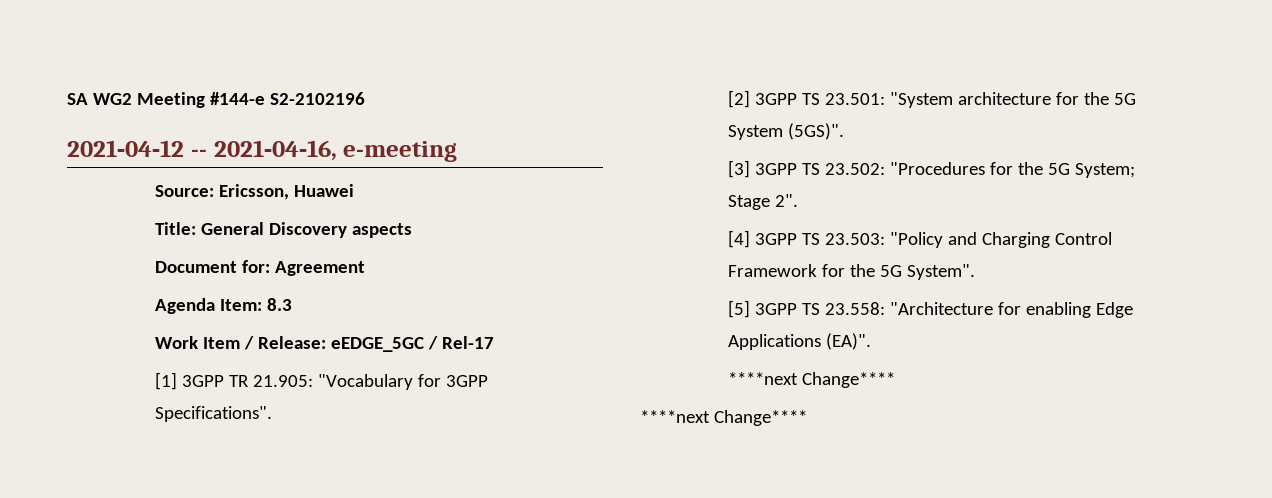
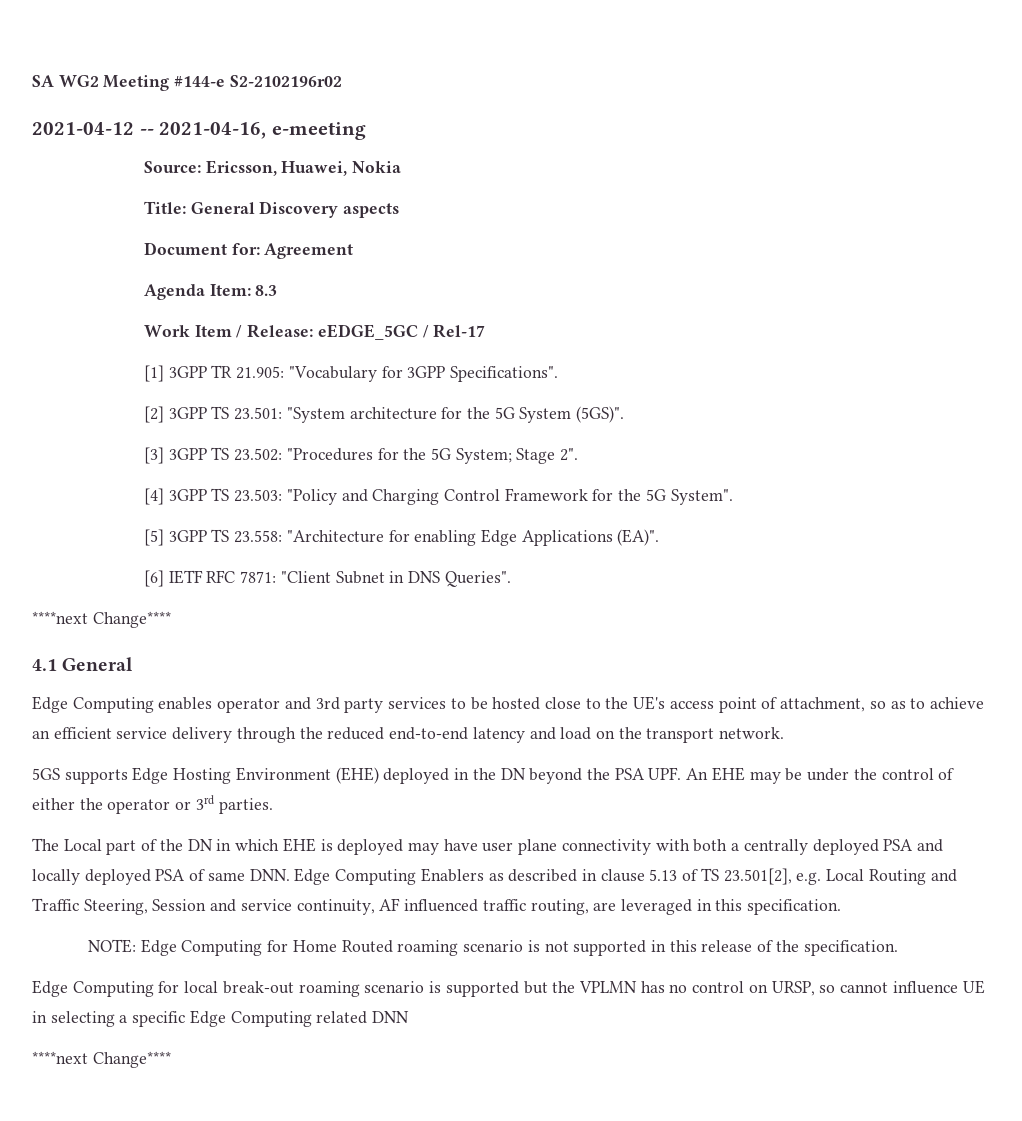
[269,92,365,105] S2-2102196 -> [229,75,342,87] S2-2102196r02
[293,184,354,197] Huawei -> [281,161,402,176] Huawei, Nokia
[727,372,895,388] ****next Change**** -> [143,570,511,587] [32,611,171,628] [32,657,134,671] [32,696,984,713] [32,727,785,743] [32,767,955,784] [32,795,273,814] [32,838,943,855] [32,868,957,885] [32,898,842,915] [87,939,898,956] [32,980,985,997] [32,1010,410,1027] [6] IETF RFC 7871: "Client Subnet in DNS Queries". // ****next Change**** // 4.1 General // Edge Computing enables operator and 3rd party services to be hosted close to the UE's access point of attachment, so as to achieve an efficient service delivery through the reduced end-to-end latency and load on the transport network. // 5GS supports Edge Hosting Environment (EHE) deployed in the DN beyond the PSA UPF. An EHE may be under the control of either the operator or 3rd parties. // The Local part of the DN in which EHE is deployed may have user plane connectivity with both a centrally deployed PSA and locally deployed PSA of same DNN. Edge Computing Enablers as described in clause 5.13 of TS 23.501[2], e.g. Local Routing and Traffic Steering, Session and service continuity, AF influenced traffic routing, are leveraged in this specification. // NOTE: Edge Computing for Home Routed roaming scenario is not supported in this release of the specification. // Edge Computing for local break-out roaming scenario is supported but the VPLMN has no control on URSP, so cannot influence UE in selecting a specific Edge Computing related DNN

